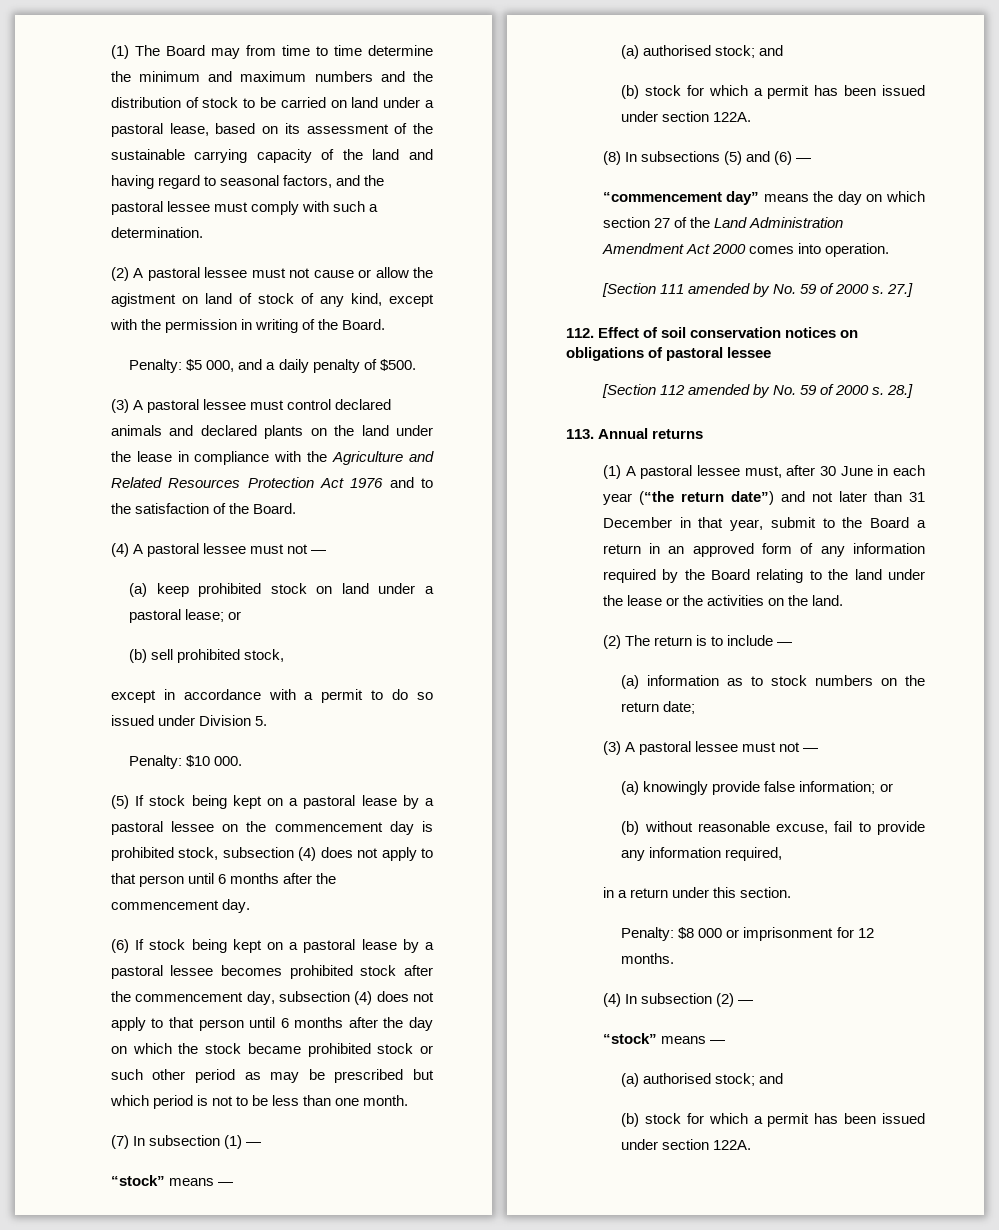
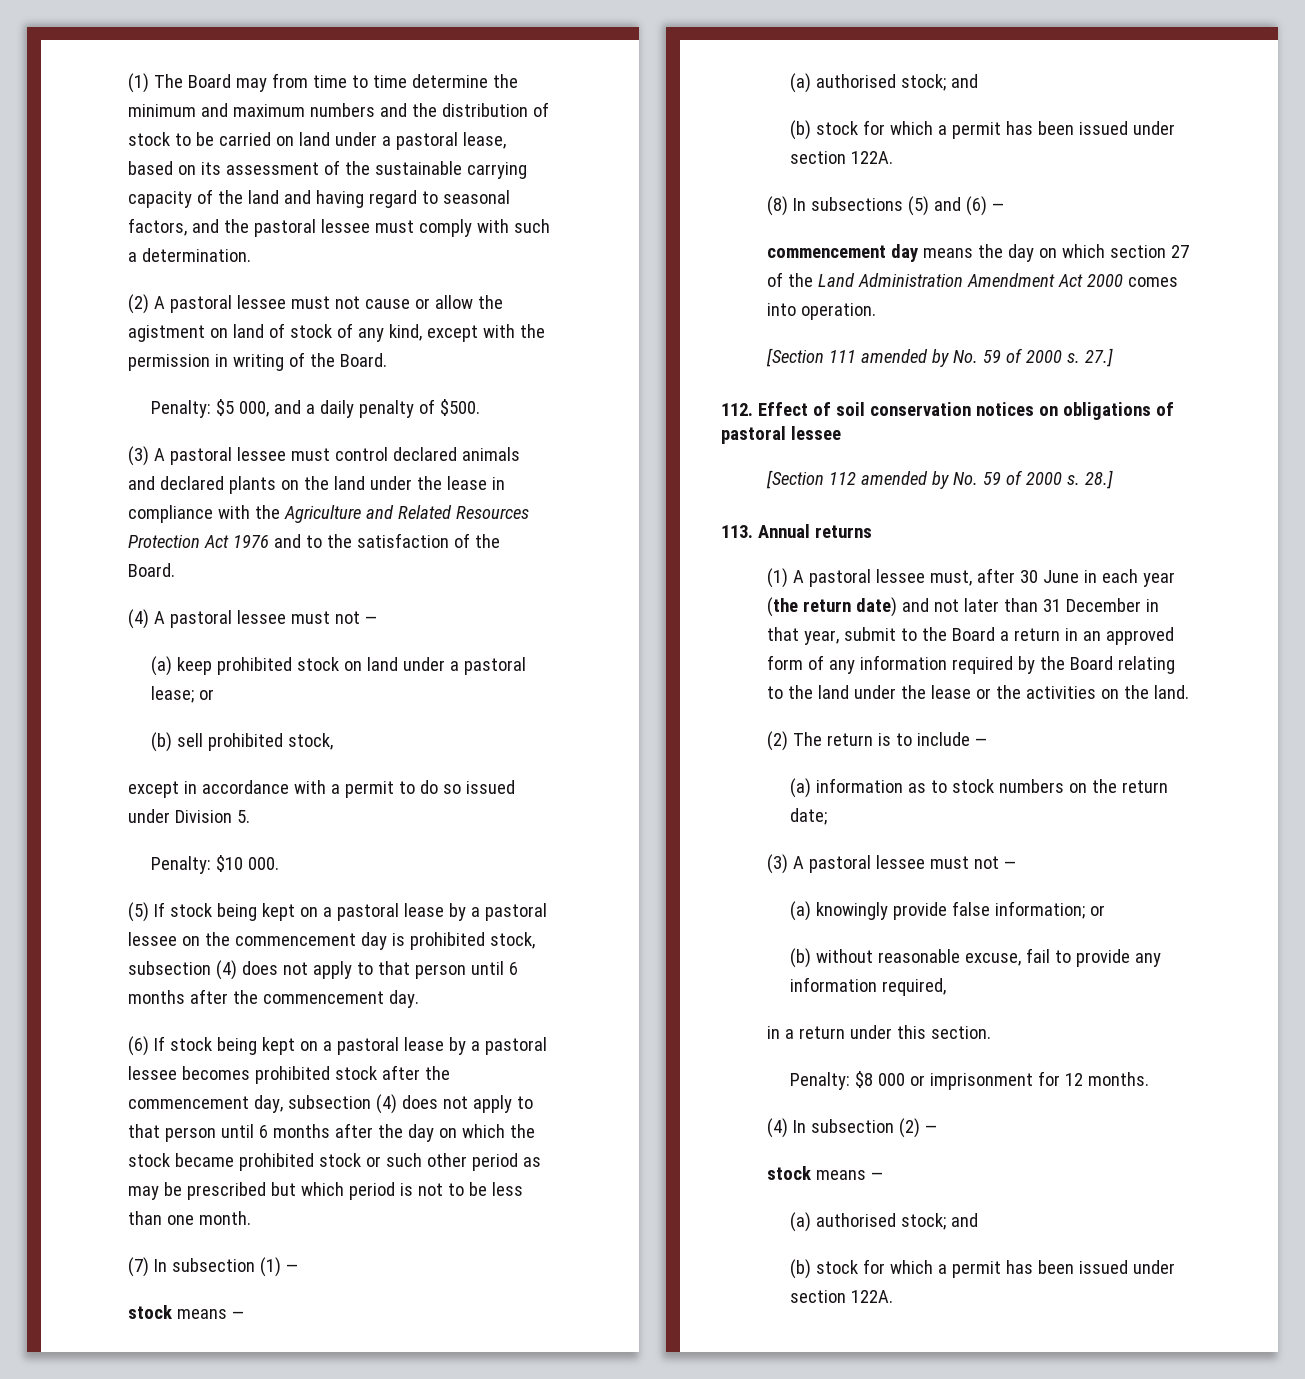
[110,1175,165,1186] “stock” -> [128,1305,173,1319] stock
[602,191,760,205] “commencement day” -> [767,244,919,262] commencement day
[638,491,774,505] (“the return date”) -> [767,597,898,617] (the return date)
[602,1033,657,1044] “stock” -> [767,1166,812,1180] stock

